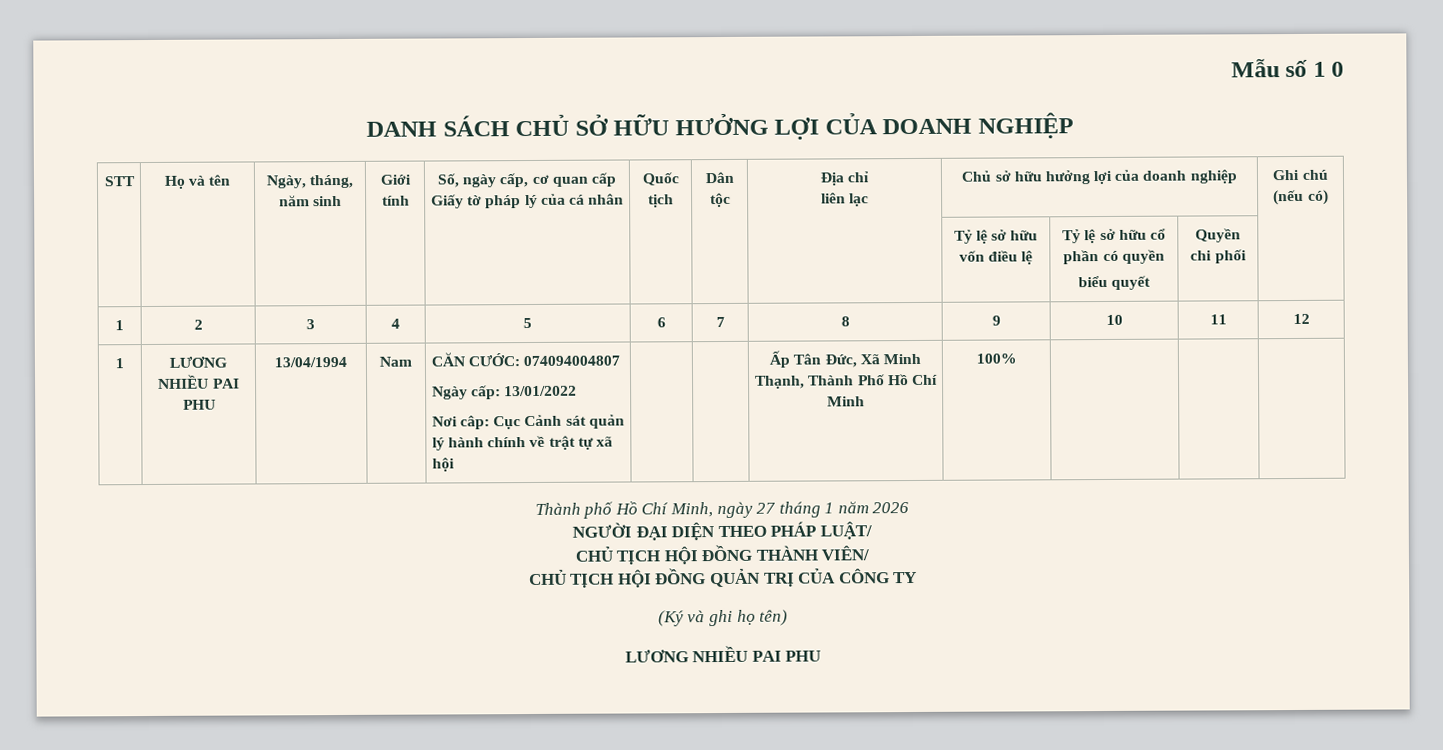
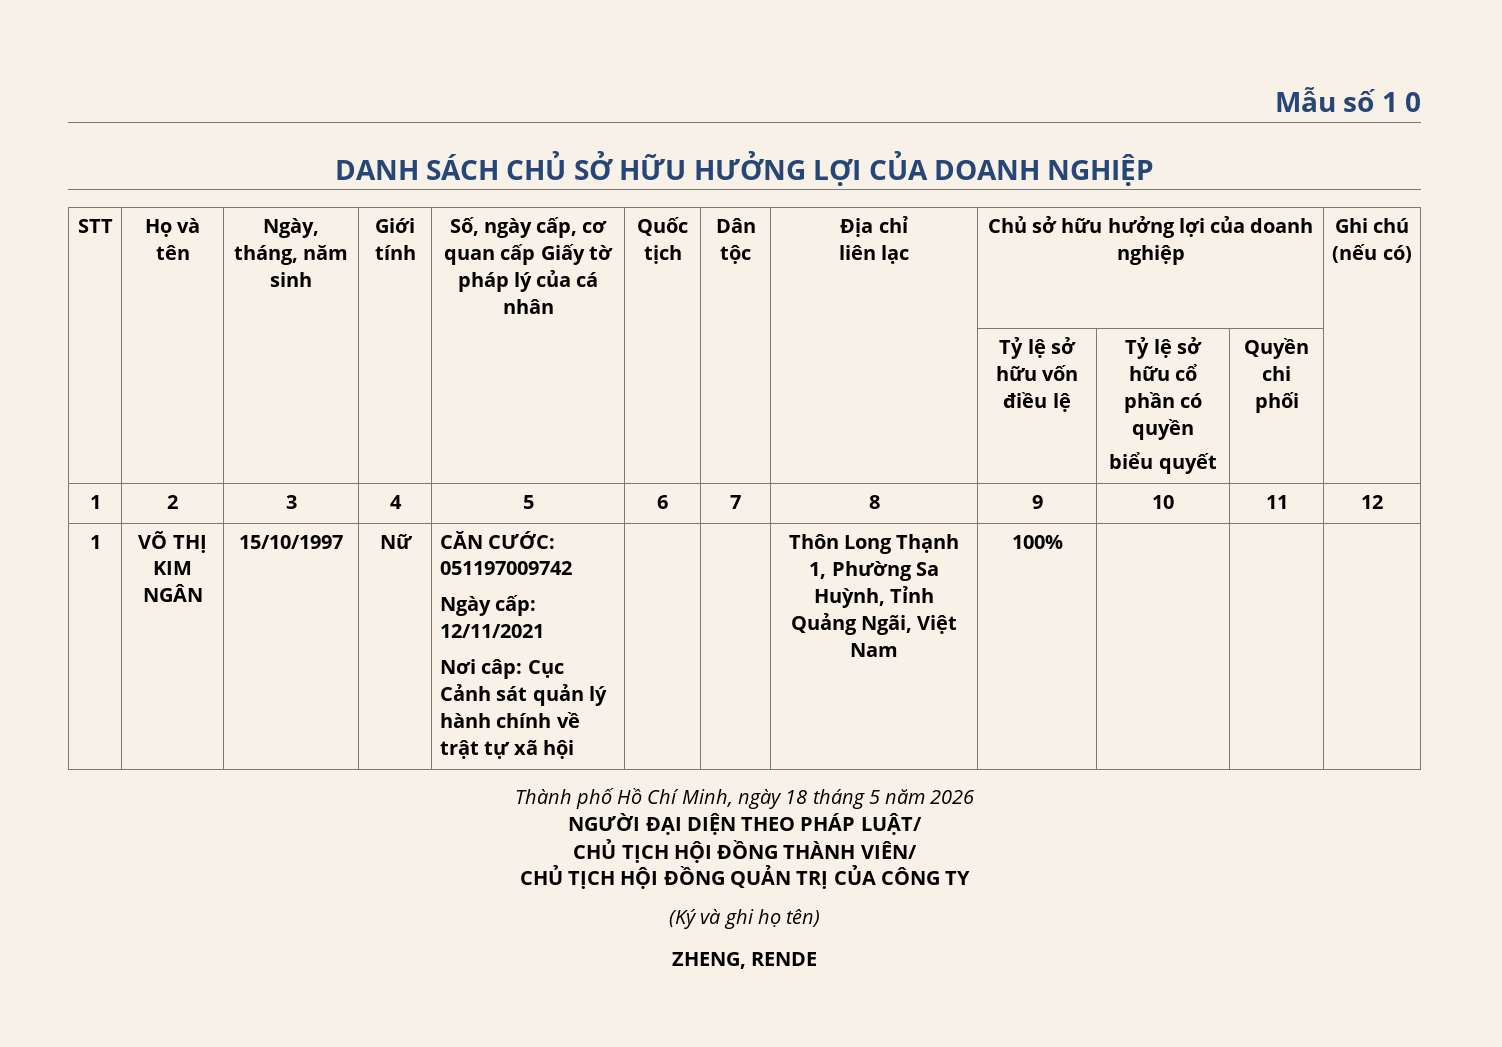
[169,356,227,368] [157,374,240,389] [182,399,216,410] [274,356,347,368] [379,356,412,367] LƯƠNG NHIỀU PAI PHU | 13/04/1994 | Nam -> [138,531,207,553] [153,561,192,575] [142,584,203,602] [239,535,343,549] [379,534,413,549] VÕ THỊ KIM NGÂN | 15/10/1997 | Nữ
[523,355,621,367] 074094004807 -> [439,561,572,575] 051197009742
[504,385,578,397] 13/01/2022 -> [439,624,544,638] 12/11/2021
[769,350,921,368] [755,374,938,389] [827,396,865,407] Ấp Tân Đức, Xã Minh Thạnh, Thành Phố Hồ Chí Minh -> [788,534,960,554] [809,561,939,581] [813,586,935,608] [790,613,958,635] [850,643,898,657] Thôn Long Thạnh 1, Phường Sa Huỳnh, Tỉnh Quảng Ngãi, Việt Nam
[756,501,835,518] 27 tháng 1 -> [785,789,880,809] 18 tháng 5
[624,645,822,663] LƯƠNG NHIỀU PAI PHU -> [671,952,818,969] ZHENG, RENDE

